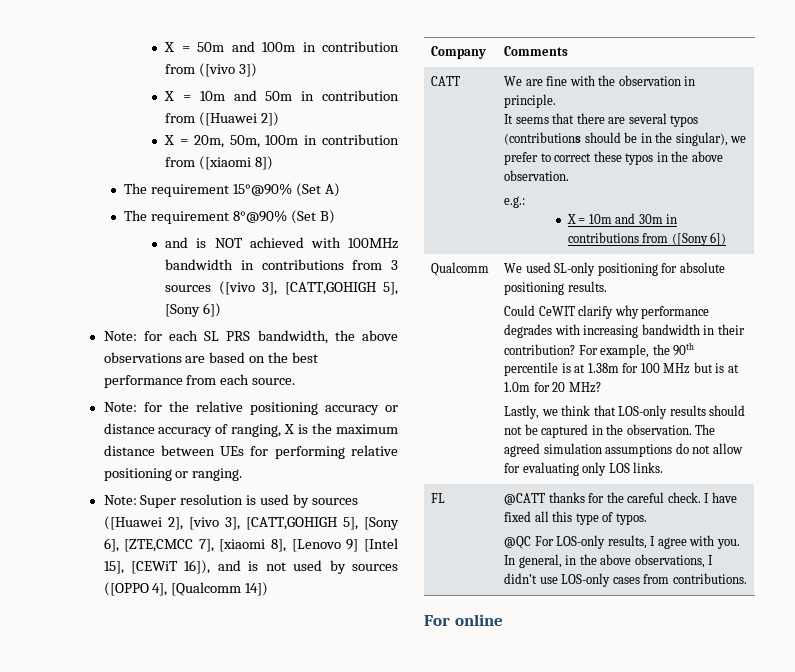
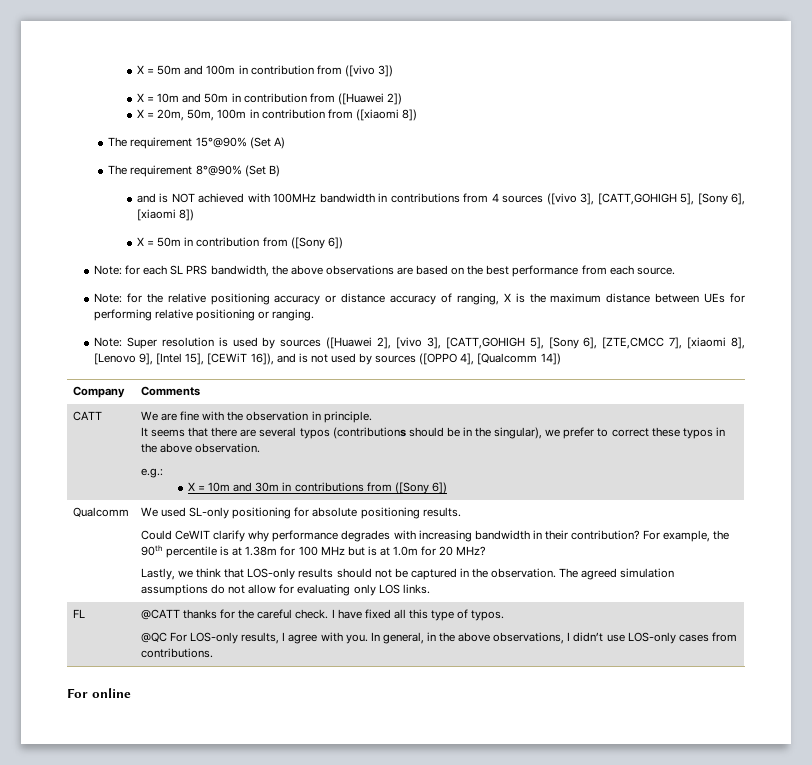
[391,260,398,270] 3 -> [491,193,499,202] 4
(201, 310) none -> [730,193,745,205] [136,209,195,221] [136,237,325,249] 6], [xiaomi 8]) // X = 50m in contribution from ([Sony
[346,539,359,552] 9] -> [139,353,154,365] 9],

